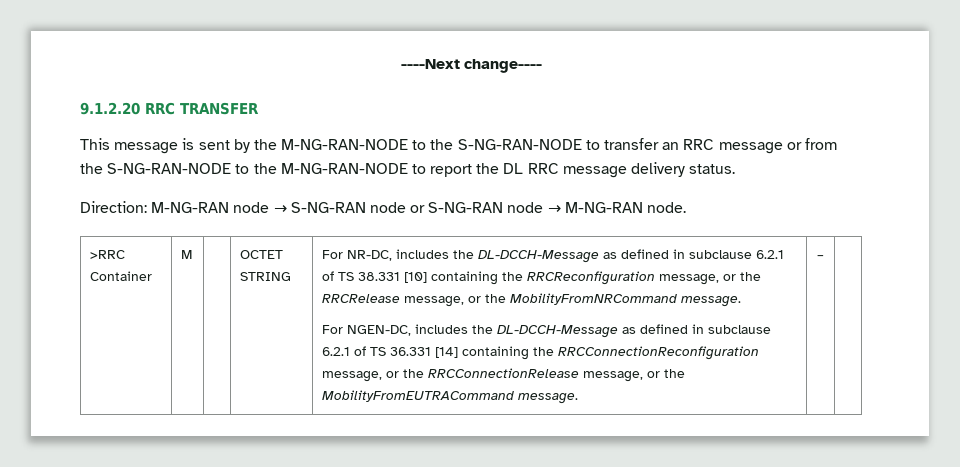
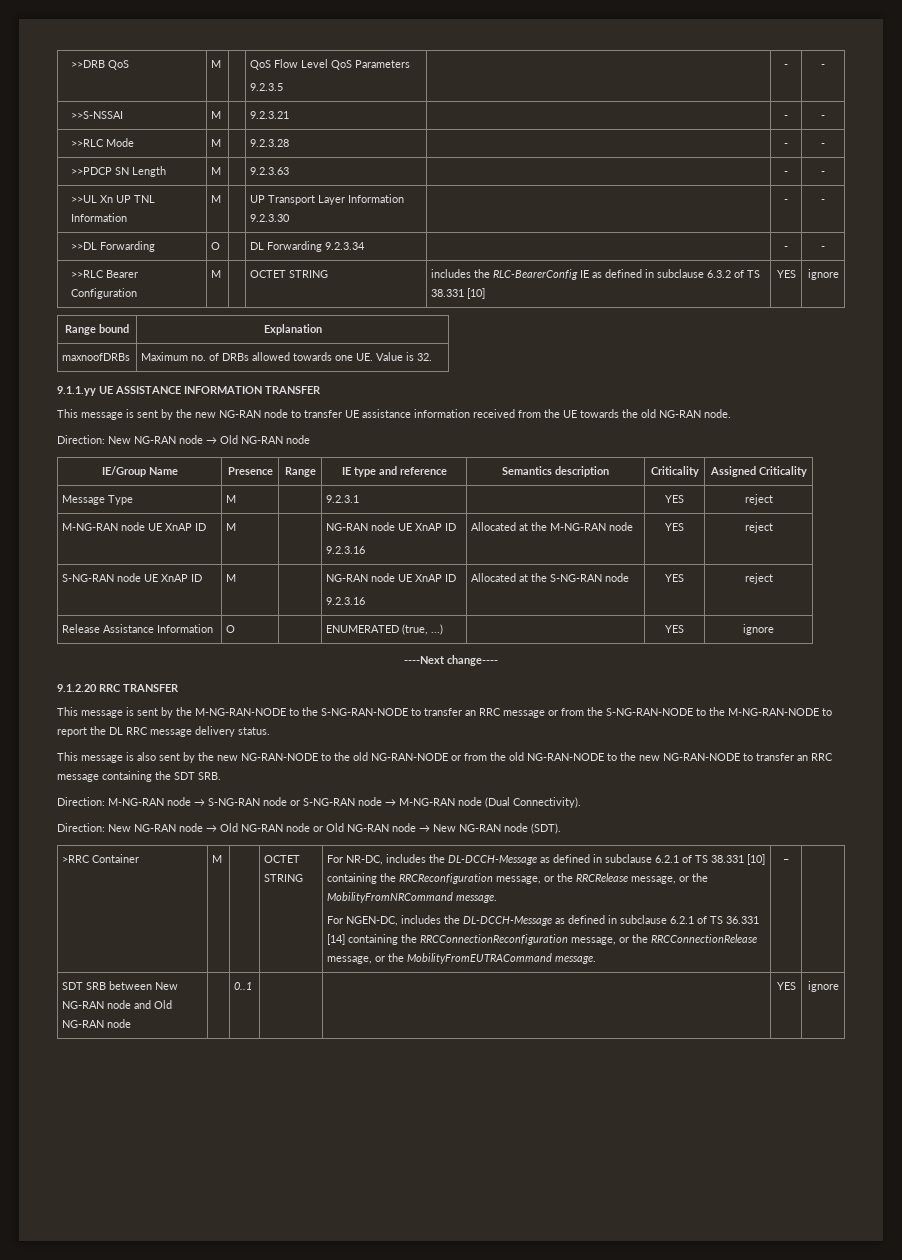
(400, 64) none -> [70,60,129,70] [211,60,222,68] [250,59,411,70] [250,83,284,91] [784,64,788,68] [821,64,825,68] [70,111,123,119] [211,111,222,119] [250,111,290,119] [784,115,788,119] [821,115,825,119] [70,138,134,147] [211,139,222,147] [250,139,290,147] [784,143,788,147] [821,143,825,147] [70,166,166,177] [211,167,222,175] [250,167,290,175] [784,171,788,175] [821,171,825,175] [70,195,155,203] [70,213,127,222] [211,195,222,203] [250,194,405,205] [250,214,291,222] [784,199,788,203] [821,199,825,203] [70,241,155,252] [211,242,221,250] [250,241,366,252] [784,246,788,250] [821,246,825,250] [70,270,138,278] [70,288,137,299] [211,270,222,278] [250,270,329,278] [431,269,761,280] [431,288,486,299] [776,270,796,278] [807,269,839,280] [65,324,129,335] [263,324,322,335] [62,353,131,361] [141,352,433,361] [57,386,321,396] [57,409,731,420] [57,435,310,444] [101,466,178,477] [227,467,273,475] [284,467,316,477] [341,466,447,477] [502,466,609,477] [650,466,699,477] [709,466,807,477] [62,495,134,505] [226,495,237,503] [326,495,360,503] [665,495,684,503] [744,494,773,505] [62,522,207,531] [226,523,237,531] [326,522,457,531] [326,546,366,554] [471,522,634,531] [665,523,684,531] [744,522,773,533] [62,573,203,582] [226,574,237,582] [326,573,457,582] [326,597,366,605] [471,573,630,582] [665,574,684,582] [744,573,773,584] [62,624,214,633] [226,625,236,633] [326,624,444,635] [665,625,684,633] [743,624,774,635] >>DRB QoS | M | | QoS Flow Level QoS Parameters // 9.2.3.5 | | - | - // >>S-NSSAI | M | | 9.2.3.21 | | - | - // >>RLC Mode | M | | 9.2.3.28 | | - | - // >>PDCP SN Length | M | | 9.2.3.63 | | - | - // >>UL Xn UP TNL Information | M | | UP Transport Layer Information 9.2.3.30 | | - | - // >>DL Forwarding | O | | DL Forwarding 9.2.3.34 | | - | - // >>RLC Bearer Configuration | M | | OCTET STRING | includes the RLC-BearerConfig IE as defined in subclause 6.3.2 of TS 38.331 [10] | YES | ignore // Range bound | Explanation // maxnoofDRBs | Maximum no. of DRBs allowed towards one UE. Value is 32. // 9.1.1.yy UE ASSISTANCE INFORMATION TRANSFER // This message is sent by the new NG-RAN node to transfer UE assistance information received from the UE towards the old NG-RAN node. // Direction: New NG-RAN node → Old NG-RAN node // IE/Group Name | Presence | Range | IE type and reference | Semantics description | Criticality | Assigned Criticality // Message Type | M | | 9.2.3.1 | | YES | reject // M-NG-RAN node UE XnAP ID | M | | NG-RAN node UE XnAP ID // 9.2.3.16 | Allocated at the M-NG-RAN node | YES | reject // S-NG-RAN node UE XnAP ID | M | | NG-RAN node UE XnAP ID // 9.2.3.16 | Allocated at the S-NG-RAN node | YES | reject // Release Assistance Information | O | | ENUMERATED (true, ...) | | YES | ignore //
(736, 169) none -> [57,752,833,763] [57,771,221,782] // This message is also sent by the new NG-RAN-NODE to the old NG-RAN-NODE or from the old NG-RAN-NODE to the new NG-RAN-NODE to transfer an RRC message containing the SDT SRB.
[647,202,687,213] node. -> [458,797,581,808] [57,823,561,834] node (Dual Connectivity). // Direction: New NG-RAN node → Old NG-RAN node or Old NG-RAN node → New NG-RAN node (SDT).
(824, 257) none -> [62,981,179,990] [62,1000,173,1009] [62,1019,132,1028] [234,982,253,990] [776,982,796,990] [807,981,839,992] // SDT SRB between New NG-RAN node and Old NG-RAN node | | 0..1 | | | YES | ignore

